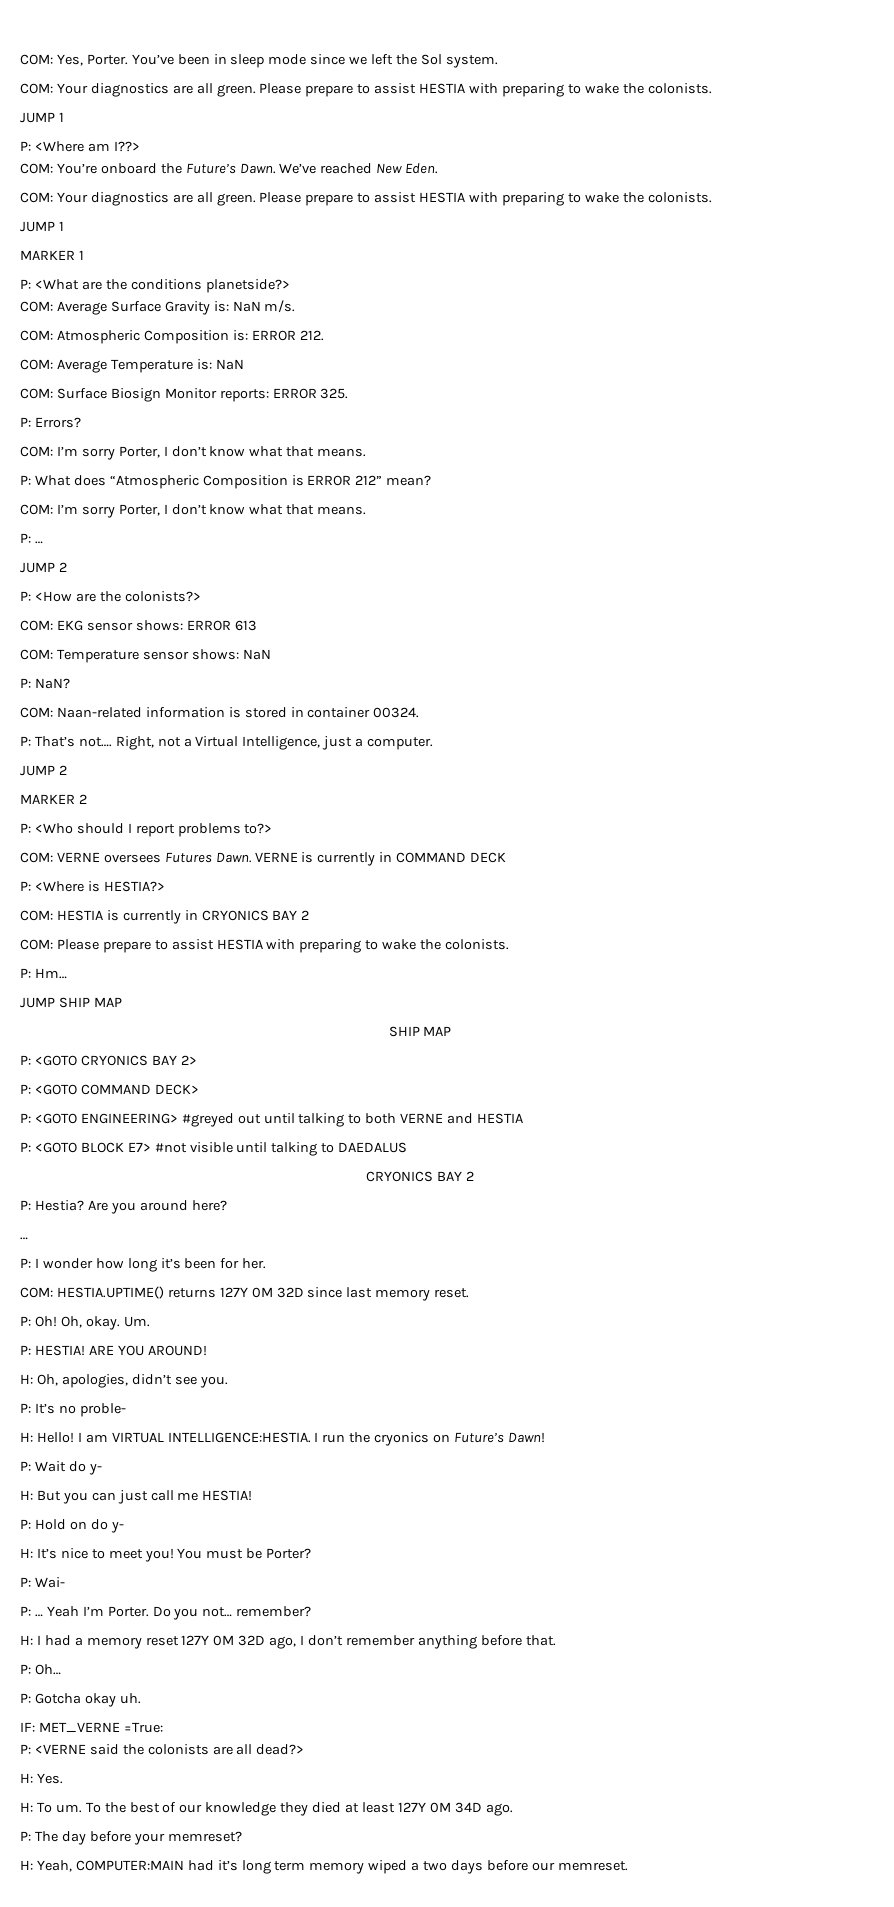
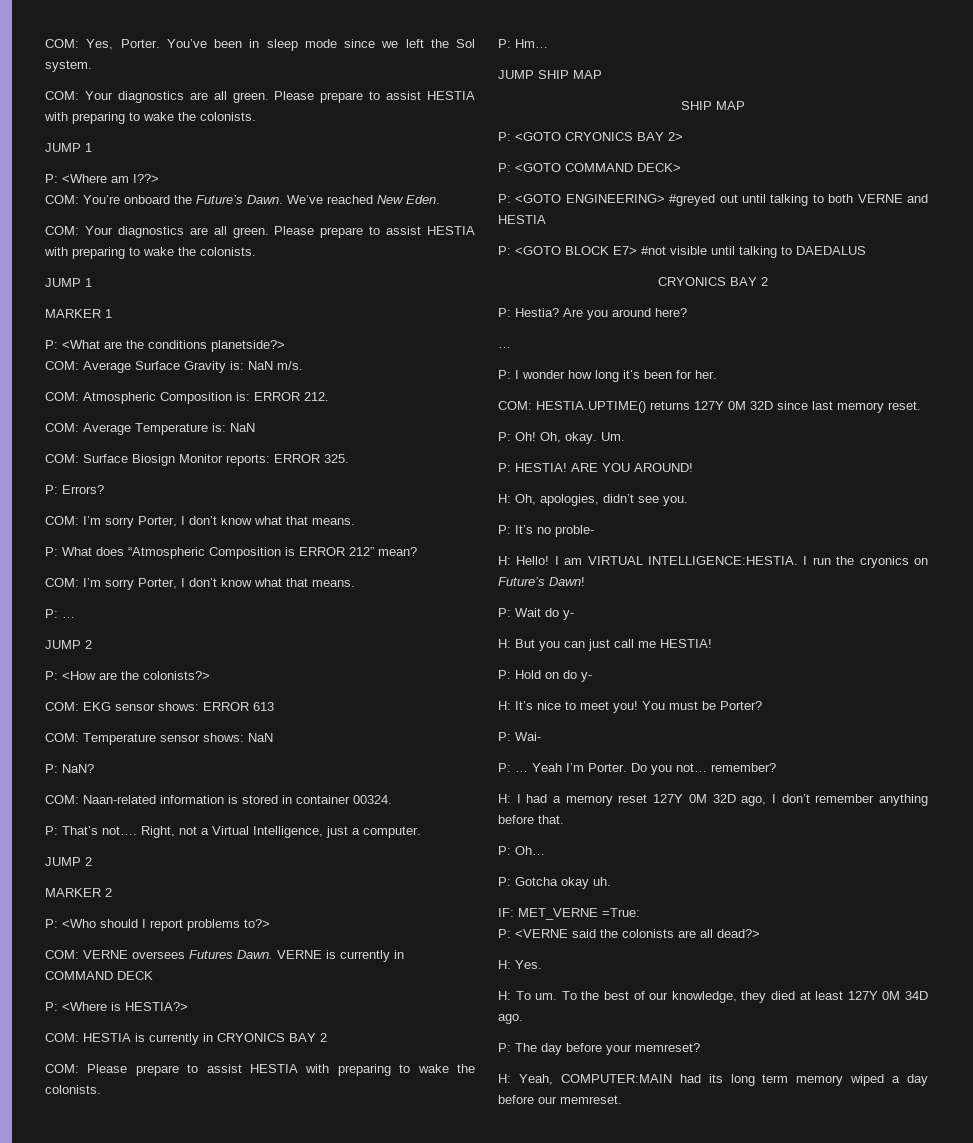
[205,1802,277,1816] knowledge -> [671,991,737,1003] knowledge,
[217,1860,238,1871] it’s -> [708,1074,723,1083] its
[423,1860,484,1874] two days -> [906,1074,928,1086] day

